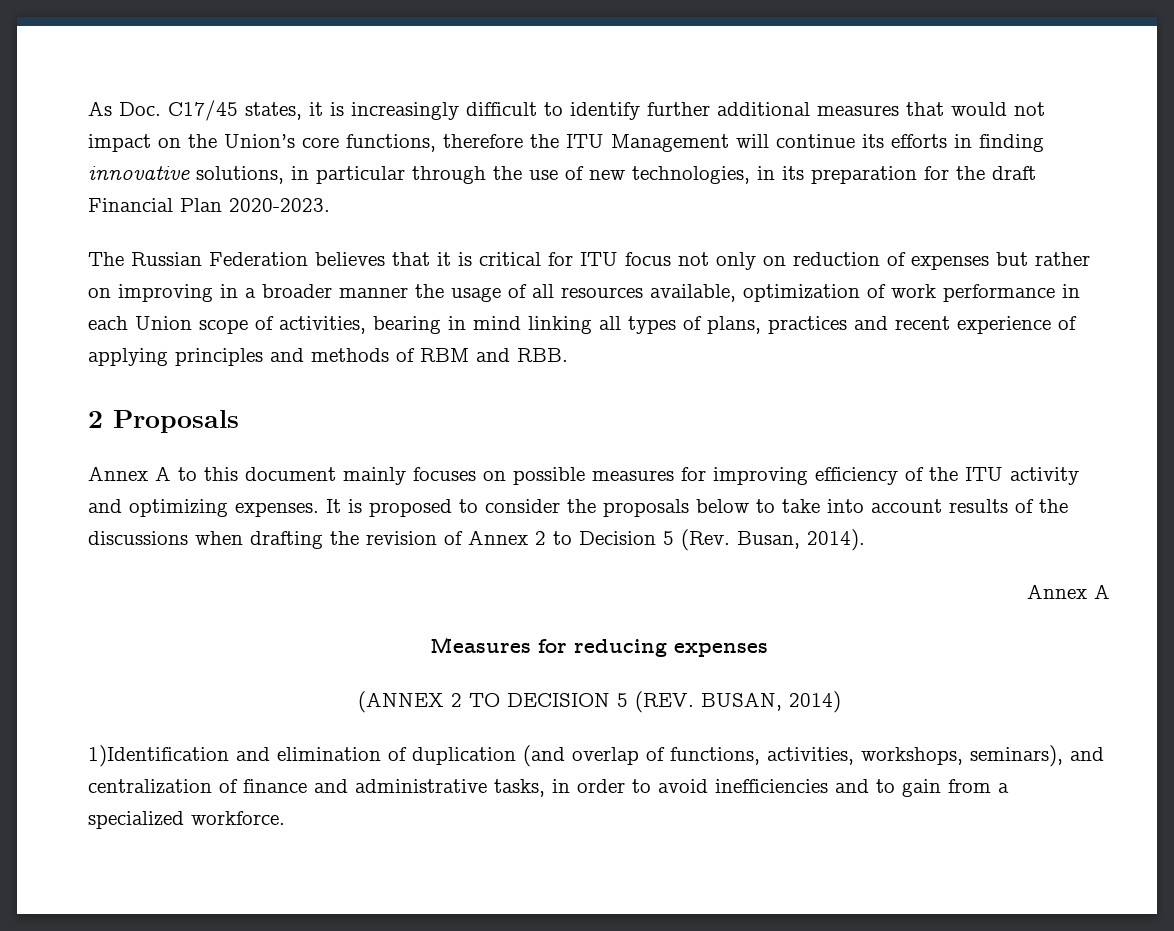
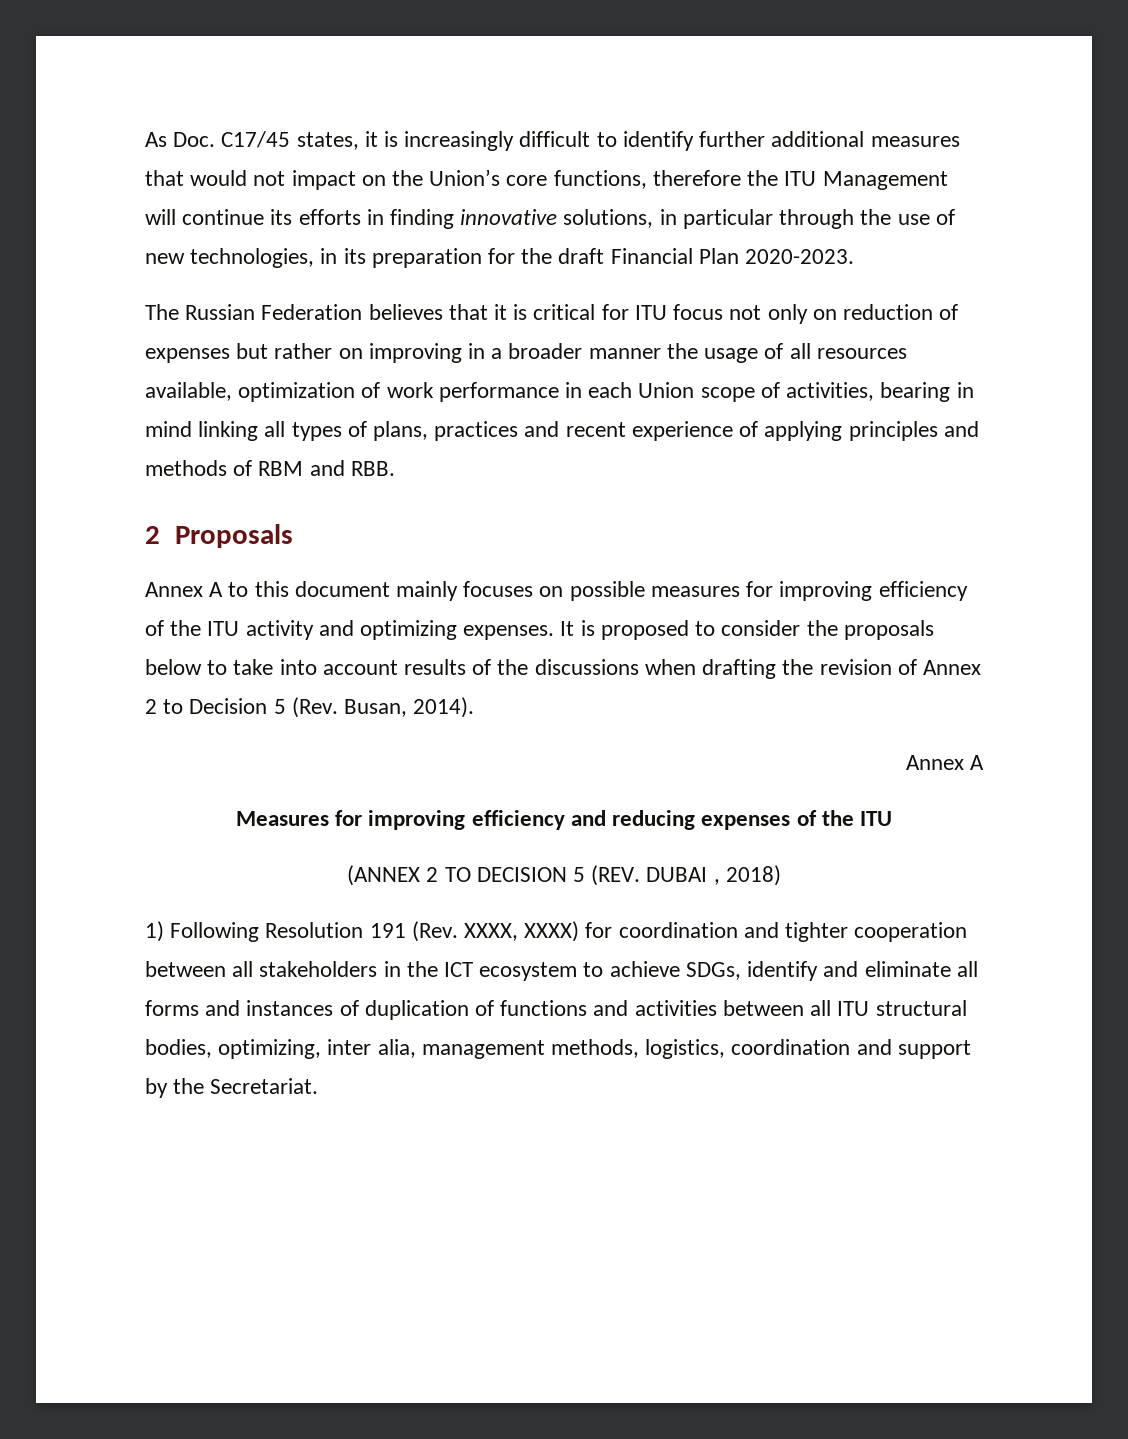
(567, 646) none -> [368,810,606,830] improving efficiency and
(768, 650) none -> [796,810,892,826] of the ITU
[700,691,841,713] [88,745,1104,767] [88,779,1009,797] [88,811,285,829] BUSAN, 2014) // 1)Identification and elimination of duplication (and overlap of functions, activities, workshops, seminars), and centralization of finance and administrative tasks, in order to avoid inefficiencies and to gain from a specialized workforce. -> [646,865,781,886] [145,921,968,942] [145,961,978,981] [145,1000,967,1020] [145,1039,971,1059] [145,1078,319,1098] DUBAI , 2018) // 1) Following Resolution 191 (Rev. ХХХХ, ХХХХ) for coordination and tighter cooperation between all stakeholders in the ICT ecosystem to achieve SDGs, identify and eliminate all forms and instances of duplication of functions and activities between all ITU structural bodies, optimizing, inter alia, management methods, logistics, coordination and support by the Secretariat.

